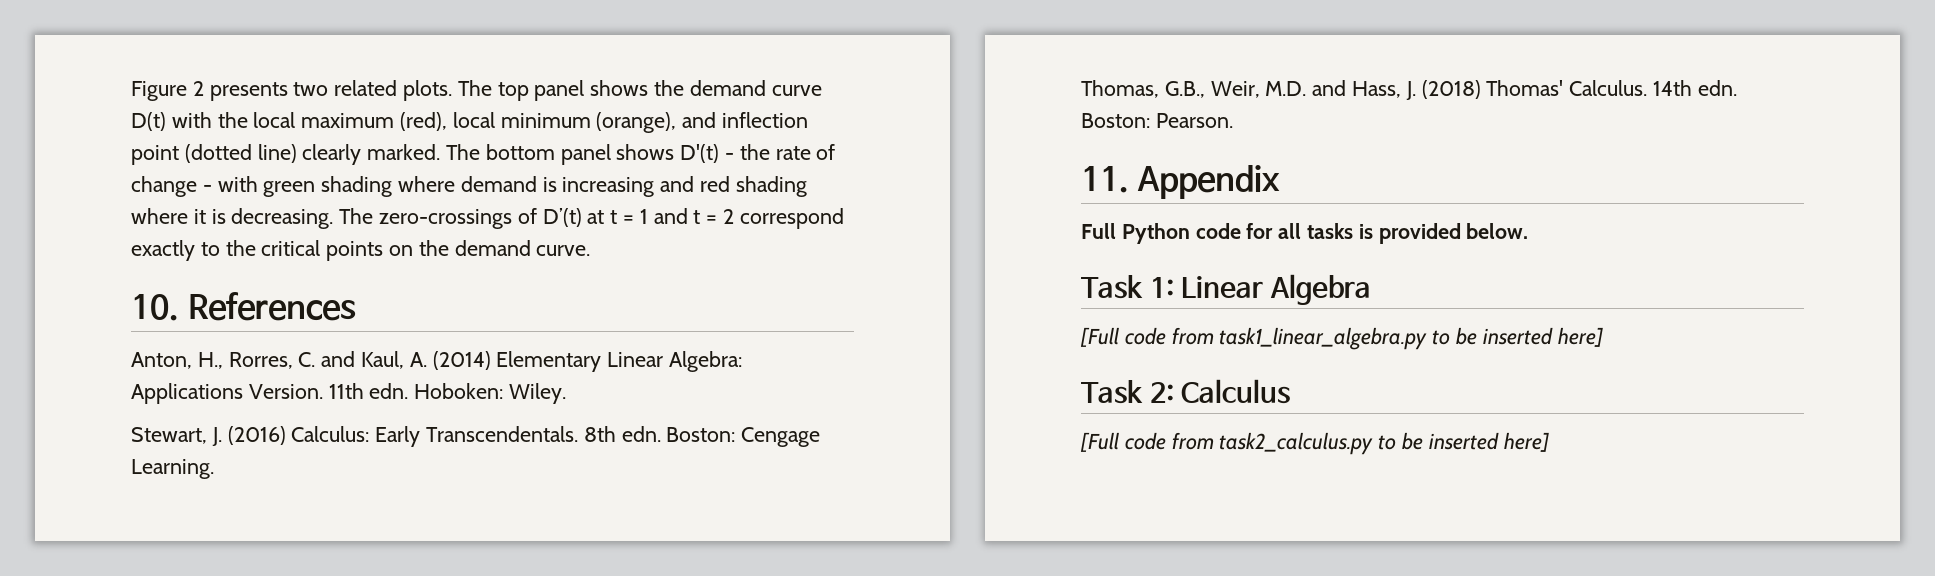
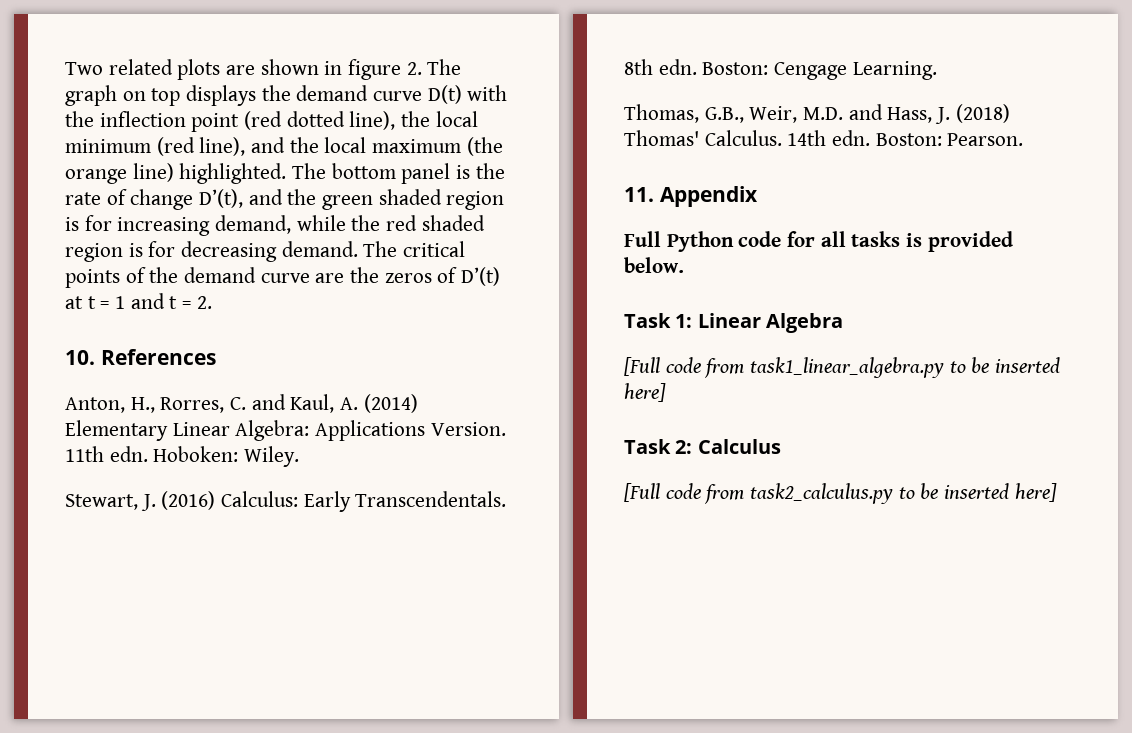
[131,80,649,101] Figure 2 presents two related plots. The top panel shows -> [65,59,462,80] [65,85,257,106] Two related plots are shown in figure 2. The graph on top displays
[253,112,809,133] [131,144,836,165] [131,176,807,197] [131,208,513,229] local maximum (red), local minimum (orange), and inflection point (dotted line) clearly marked. The bottom panel shows D'(t) - the rate of change - with green shading where demand is increasing and red shading where it is decreasing. The zero-crossings -> [99,111,478,132] [65,137,503,156] [65,163,505,184] [65,189,505,210] [65,215,485,236] [65,241,466,262] [65,267,432,288] inflection point (red dotted line), the local minimum (red line), and the local maximum (the orange line) highlighted. The bottom panel is the rate of change D’(t), and the green shaded region is for increasing demand, while the red shaded region is for decreasing demand. The critical points of the demand curve are the zeros
[723,208,844,229] [131,240,591,261] 2 correspond exactly to the critical points on the demand curve. -> [196,296,212,309] 2.

